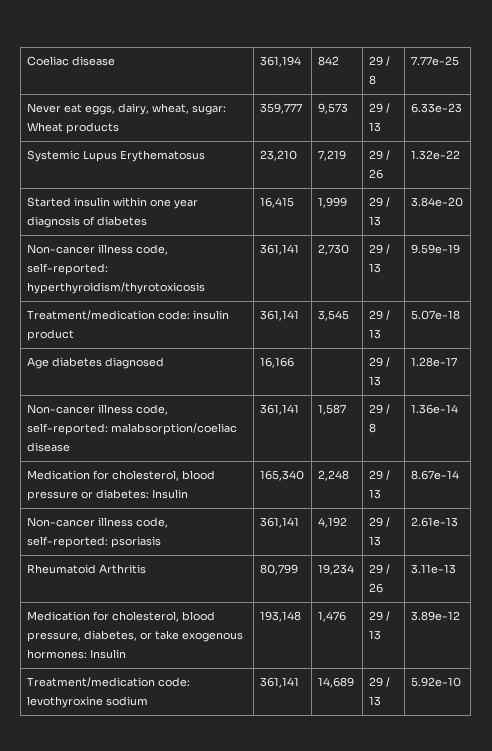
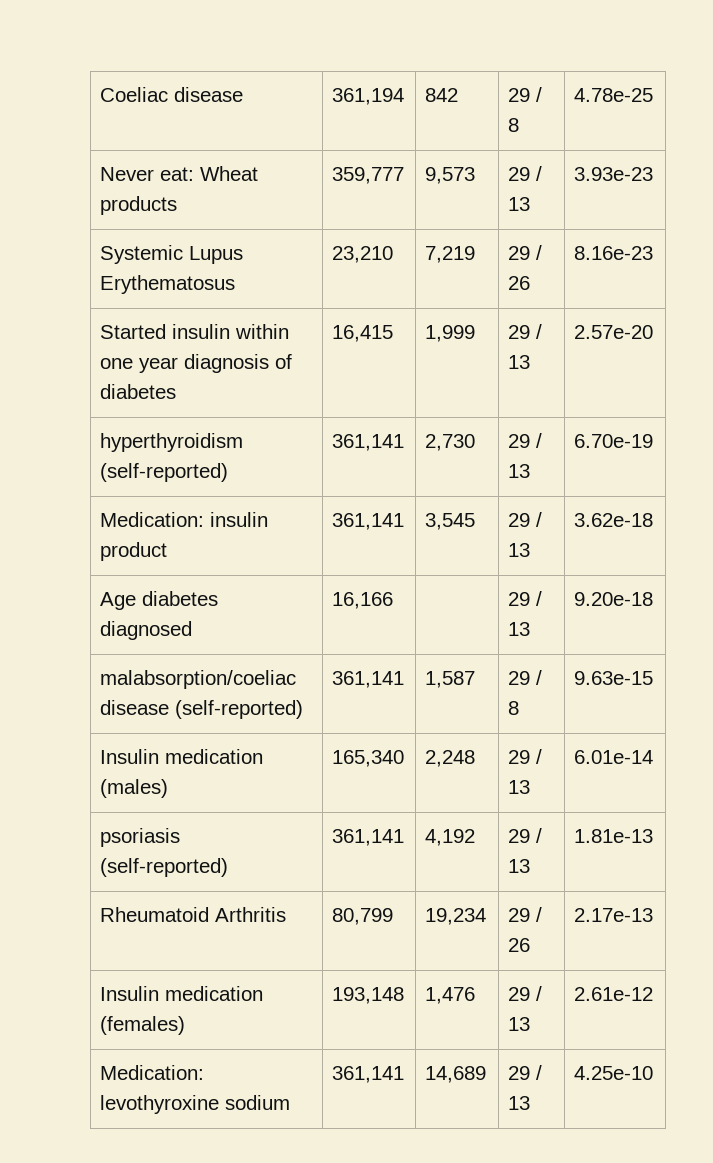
[410,56,459,66] 7.77e-25 -> [574,88,654,102] 4.78e-25
[63,103,226,115] eat eggs, dairy, wheat, sugar: -> [160,167,195,181] eat:
[410,103,462,113] 6.33e-23 -> [574,167,654,181] 3.93e-23
[410,150,460,160] 1.32e-22 -> [574,246,654,260] 8.16e-23
[410,197,463,207] [26,244,168,255] [26,263,108,275] [26,282,205,294] 3.84e-20 // Non-cancer illness code, self-reported: hyperthyroidism/thyrotoxicosis -> [574,325,654,339] [100,433,244,452] [100,463,229,482] 2.57e-20 // hyperthyroidism (self-reported)
[410,244,460,254] [26,310,190,320] 9.59e-19 // Treatment/medication code: -> [574,434,654,448] [100,512,205,527] 6.70e-19 // Medication:
[410,310,460,320] 5.07e-18 -> [574,513,654,527] 3.62e-18
[410,357,457,367] [26,404,168,415] [26,423,108,435] 1.28e-17 // Non-cancer illness code, self-reported: -> [574,592,654,606] 9.20e-18 //
(70, 447) none -> [175,700,304,719] (self-reported)
[410,404,458,414] [26,470,215,481] [26,489,188,501] 1.36e-14 // Medication for cholesterol, blood pressure or diabetes: Insulin -> [574,671,654,685] [100,749,264,764] [100,779,169,798] 9.63e-15 // Insulin medication (males)
[410,470,459,480] [26,517,168,528] [26,536,108,548] 8.67e-14 // Non-cancer illness code, self-reported: -> [574,750,654,764] 6.01e-14 //
(161, 542) none -> [100,858,229,877] (self-reported)
[410,517,458,527] 2.61e-13 -> [574,829,654,843] 1.81e-13
[410,564,456,574] [26,611,215,622] [26,630,243,642] [26,649,126,659] 3.11e-13 // Medication for cholesterol, blood pressure, diabetes, or take exogenous hormones: Insulin -> [574,908,654,922] [100,986,264,1001] [100,1016,186,1035] 2.17e-13 // Insulin medication (females)
[410,611,460,621] [26,677,190,687] 3.89e-12 // Treatment/medication code: -> [574,987,654,1001] [100,1065,205,1080] 2.61e-12 // Medication:
[410,677,461,687] 5.92e-10 -> [574,1066,654,1080] 4.25e-10

